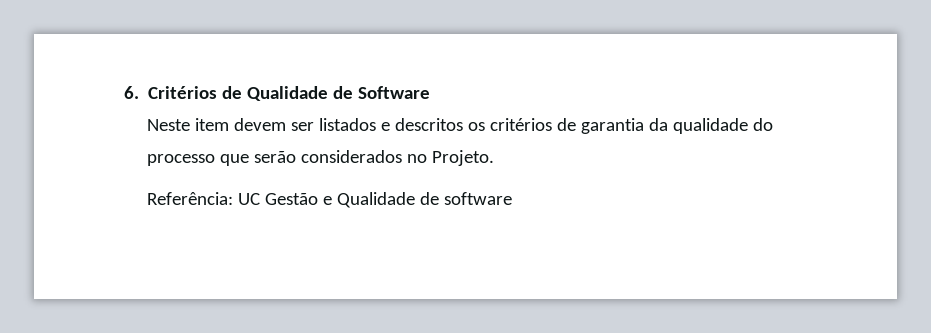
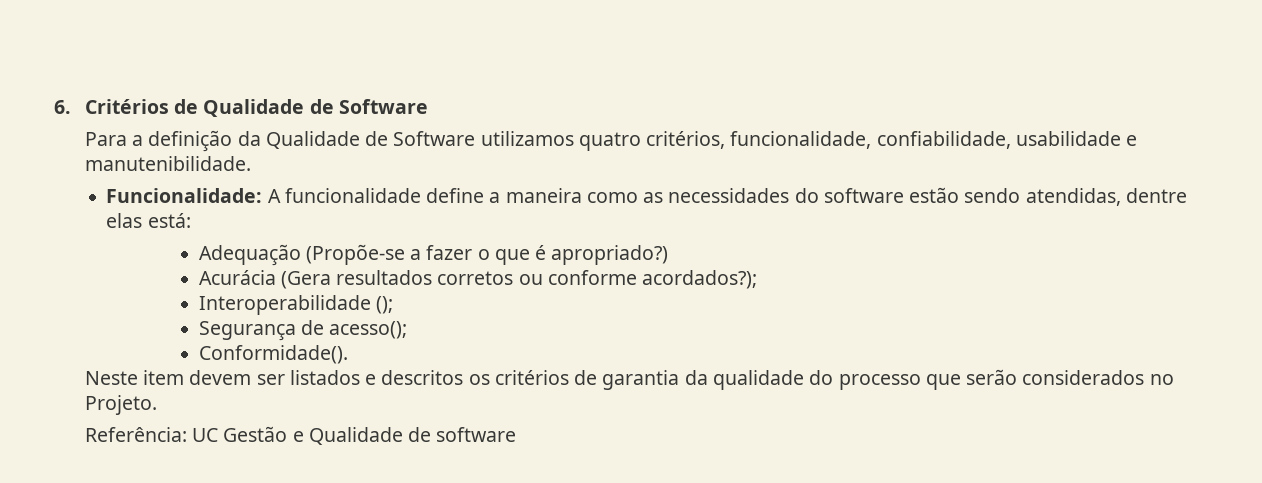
(431, 92) none -> [84,130,1138,152] [84,156,251,171] [106,187,1187,206] [106,213,191,228] [198,244,669,266] [198,270,758,289] [198,295,393,315] [198,320,408,341] [198,345,348,364] // Para a definição da Qualidade de Software utilizamos quatro critérios, funcionalidade, confiabilidade, usabilidade e manutenibilidade. // Funcionalidade: A funcionalidade define a maneira como as necessidades do software estão sendo atendidas, dentre elas está: // Adequação (Propõe-se a fazer o que é apropriado?) // Acurácia (Gera resultados corretos ou conforme acordados?); // Interoperabilidade (); // Segurança de acesso(); // Conformidade().

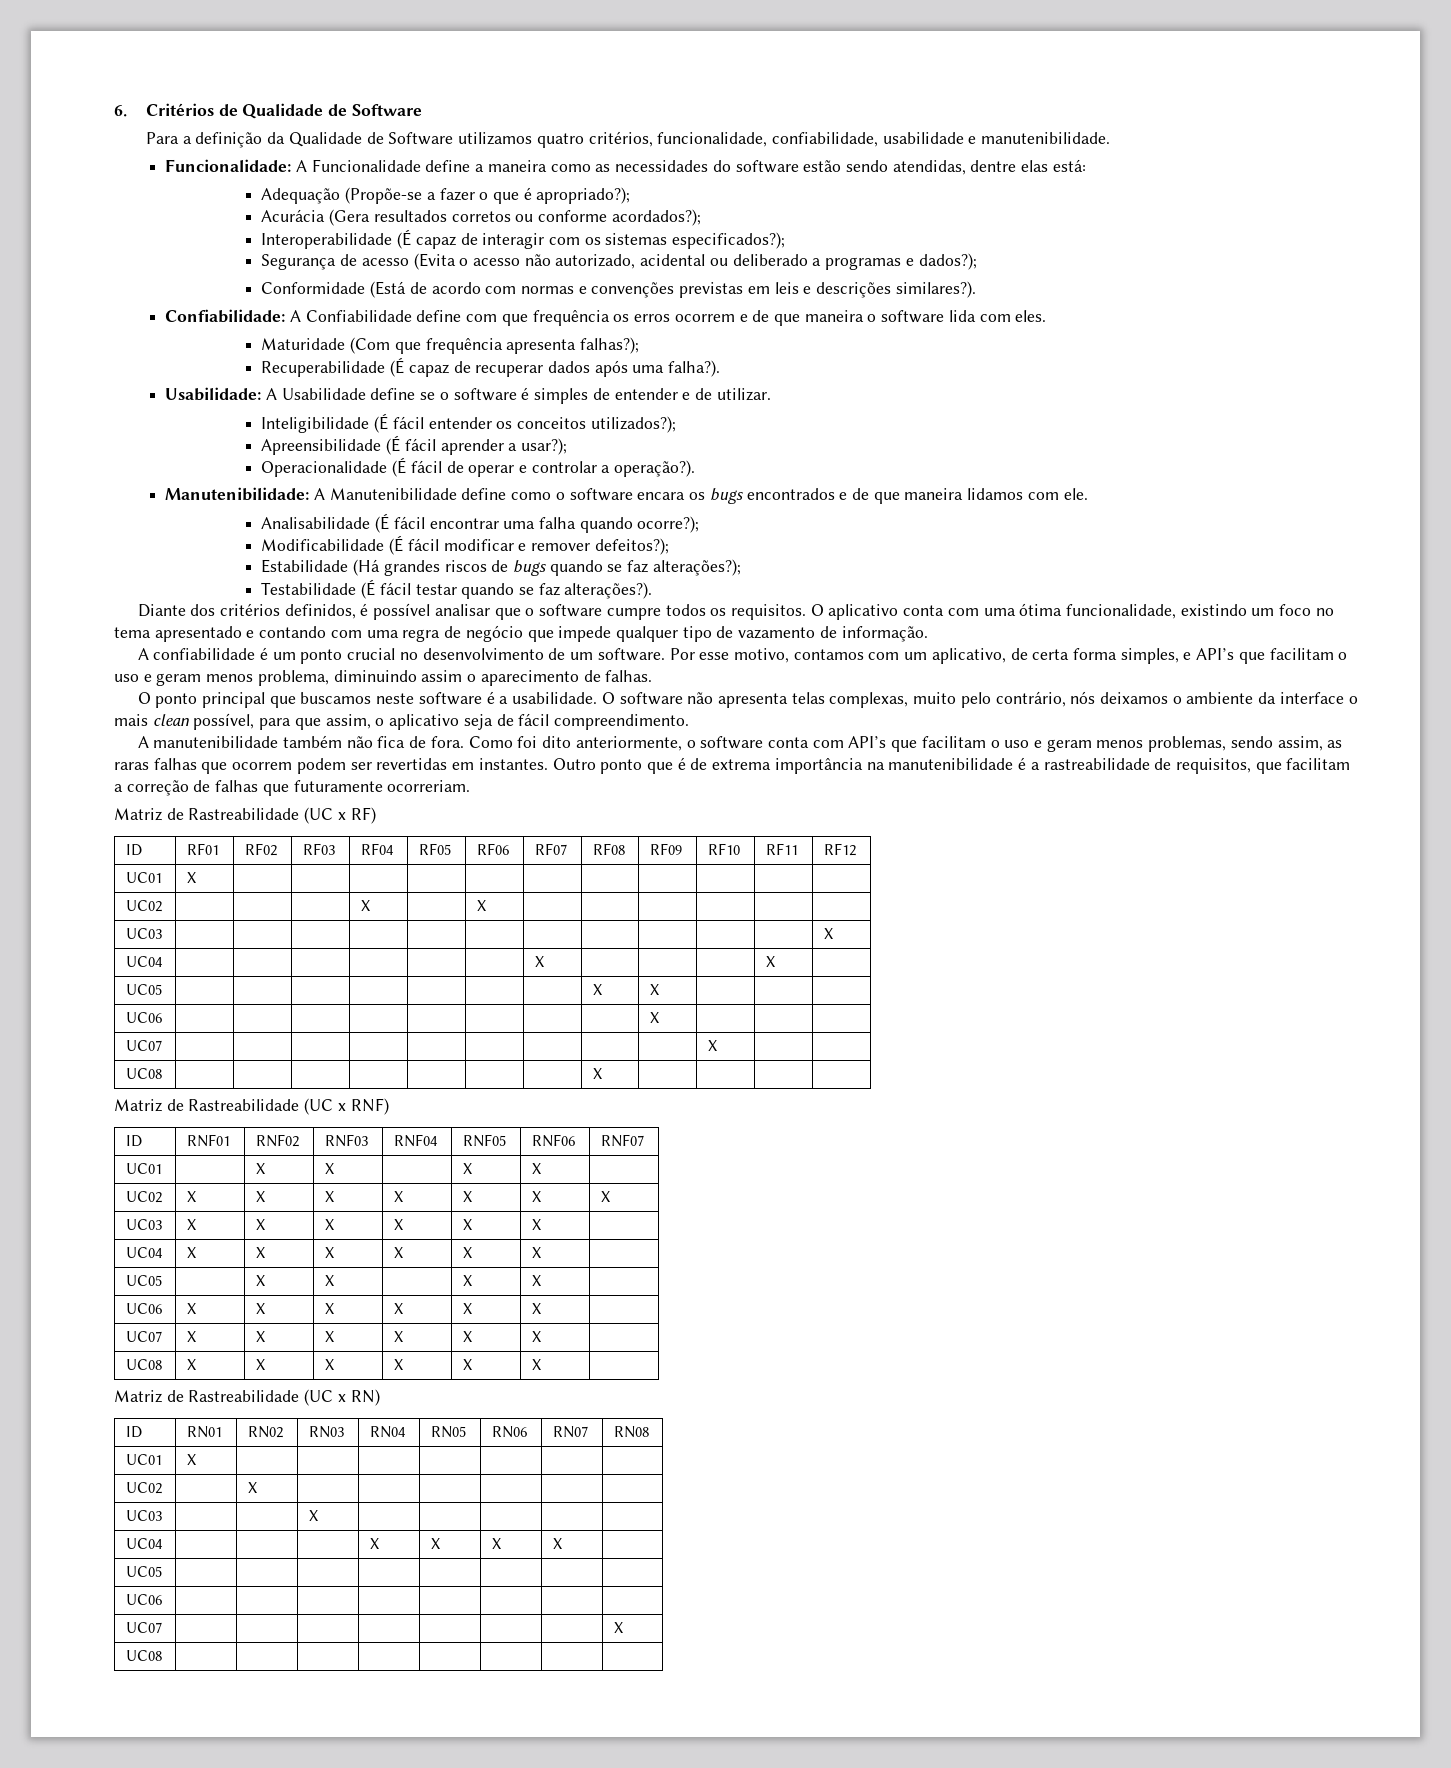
[284,188,421,203] funcionalidade -> [311,159,421,172] Funcionalidade
[551,245,669,265] apropriado?) -> [536,187,631,204] apropriado?);
[375,296,393,314] [198,320,408,341] [198,345,348,364] [84,369,1174,390] [84,395,157,415] [84,426,517,445] (); // Segurança de acesso(); // Conformidade(). // Neste item devem ser listados e descritos os critérios de garantia da qualidade do processo que serão considerados no Projeto. // Referência: UC Gestão e Qualidade de software -> [397,229,786,249] [261,253,977,270] [261,281,976,298] [165,309,1047,326] [261,337,639,354] [261,357,721,377] [165,387,771,404] [261,413,676,433] [261,435,567,455] [261,457,696,477] [165,487,1088,504] [261,513,700,533] [261,535,669,555] [261,559,741,576] [261,579,653,599] [137,603,1334,620] [114,625,928,642] [137,647,1348,664] [114,670,653,686] [137,691,1358,708] [114,713,689,730] [137,735,1343,752] [114,757,1351,774] [114,780,471,796] [114,807,376,824] [126,844,143,856] [187,843,220,855] [245,843,278,856] [303,843,336,855] [361,843,395,855] [419,843,452,855] [477,843,510,855] [535,843,568,855] [593,843,626,855] [650,843,683,855] [708,843,741,855] [766,843,799,855] [824,843,857,856] [126,872,163,883] [187,872,198,883] [126,900,163,912] [361,900,372,911] [477,900,488,911] [126,928,163,939] [824,928,835,939] [126,956,164,967] [535,956,546,967] [766,956,777,967] [126,984,163,995] [593,984,604,995] [650,984,661,995] [126,1012,163,1023] [650,1012,661,1023] [126,1040,163,1051] [708,1040,719,1051] [126,1068,163,1079] [593,1068,604,1079] [114,1098,389,1115] [126,1135,143,1147] [187,1134,231,1147] [256,1134,300,1147] [325,1134,369,1147] [394,1134,439,1147] [463,1134,507,1147] [532,1134,576,1147] [601,1134,645,1147] [126,1163,163,1174] [256,1163,267,1174] [325,1163,336,1174] [463,1163,474,1174] [532,1163,543,1174] [126,1191,163,1203] [187,1191,198,1202] [256,1191,267,1202] [325,1191,336,1202] [394,1191,405,1202] [463,1191,474,1202] [532,1191,543,1202] [601,1191,612,1202] [126,1219,163,1230] [187,1219,198,1230] [256,1219,267,1230] [325,1219,336,1230] [394,1219,405,1230] [463,1219,474,1230] [532,1219,543,1230] [126,1247,164,1258] [187,1247,198,1258] [256,1247,267,1258] [325,1247,336,1258] [394,1247,405,1258] [463,1247,474,1258] [532,1247,543,1258] [126,1275,163,1286] [256,1275,267,1286] [325,1275,336,1286] [463,1275,474,1286] [532,1275,543,1286] [126,1303,163,1314] [187,1303,198,1314] [256,1303,267,1314] [325,1303,336,1314] [394,1303,405,1314] [463,1303,474,1314] [532,1303,543,1314] [126,1331,163,1342] [187,1331,198,1342] [256,1331,267,1342] [325,1331,336,1342] [394,1331,405,1342] [463,1331,474,1342] [532,1331,543,1342] [126,1359,163,1370] [187,1359,198,1370] [256,1359,267,1370] [325,1359,336,1370] [394,1359,405,1370] [463,1359,474,1370] [532,1359,543,1370] [114,1389,380,1406] [126,1426,143,1438] [187,1426,223,1438] [248,1426,284,1438] [309,1426,345,1438] [370,1426,407,1438] [431,1426,467,1438] [492,1426,528,1438] [553,1426,589,1438] [614,1426,650,1438] [126,1454,163,1465] [187,1454,198,1465] [126,1482,163,1494] [248,1482,259,1493] [126,1510,163,1521] [309,1510,320,1521] [126,1538,164,1549] [370,1538,381,1549] [431,1538,442,1549] [492,1538,503,1549] [553,1538,564,1549] [126,1566,163,1577] [126,1594,163,1605] [126,1622,163,1633] [614,1622,625,1633] [126,1650,163,1661] (É capaz de interagir com os sistemas especificados?); // Segurança de acesso (Evita o acesso não autorizado, acidental ou deliberado a programas e dados?); // Conformidade (Está de acordo com normas e convenções previstas em leis e descrições similares?). // Confiabilidade: A Confiabilidade define com que frequência os erros ocorrem e de que maneira o software lida com eles. // Maturidade (Com que frequência apresenta falhas?); // Recuperabilidade (É capaz de recuperar dados após uma falha?). // Usabilidade: A Usabilidade define se o software é simples de entender e de utilizar. // Inteligibilidade (É fácil entender os conceitos utilizados?); // Apreensibilidade (É fácil aprender a usar?); // Operacionalidade (É fácil de operar e controlar a operação?). // Manutenibilidade: A Manutenibilidade define como o software encara os bugs encontrados e de que maneira lidamos com ele. // Analisabilidade (É fácil encontrar uma falha quando ocorre?); // Modificabilidade (É fácil modificar e remover defeitos?); // Estabilidade (Há grandes riscos de bugs quando se faz alterações?); // Testabilidade (É fácil testar quando se faz alterações?). // Diante dos critérios definidos, é possível analisar que o software cumpre todos os requisitos. O aplicativo conta com uma ótima funcionalidade, existindo um foco no tema apresentado e contando com uma regra de negócio que impede qualquer tipo de vazamento de informação. // A confiabilidade é um ponto crucial no desenvolvimento de um software. Por esse motivo, contamos com um aplicativo, de certa forma simples, e API’s que facilitam o uso e geram menos problema, diminuindo assim o aparecimento de falhas. // O ponto principal que buscamos neste software é a usabilidade. O software não apresenta telas complexas, muito pelo contrário, nós deixamos o ambiente da interface o mais clean possível, para que assim, o aplicativo seja de fácil compreendimento. // A manutenibilidade também não fica de fora. Como foi dito anteriormente, o software conta com API’s que facilitam o uso e geram menos problemas, sendo assim, as raras falhas que ocorrem podem ser revertidas em instantes. Outro ponto que é de extrema importância na manutenibilidade é a rastreabilidade de requisitos, que facilitam a correção de falhas que futuramente ocorreriam. // Matriz de Rastreabilidade (UC x RF) // ID | RF01 | RF02 | RF03 | RF04 | RF05 | RF06 | RF07 | RF08 | RF09 | RF10 | RF11 | RF12 // UC01 | X | | | | | | | | | | | // UC02 | | | | X | | X | | | | | | // UC03 | | | | | | | | | | | | X // UC04 | | | | | | | X | | | | X | // UC05 | | | | | | | | X | X | | | // UC06 | | | | | | | | | X | | | // UC07 | | | | | | | | | | X | | // UC08 | | | | | | | | X | | | | // Matriz de Rastreabilidade (UC x RNF) // ID | RNF01 | RNF02 | RNF03 | RNF04 | RNF05 | RNF06 | RNF07 // UC01 | | X | X | | X | X | // UC02 | X | X | X | X | X | X | X // UC03 | X | X | X | X | X | X | // UC04 | X | X | X | X | X | X | // UC05 | | X | X | | X | X | // UC06 | X | X | X | X | X | X | // UC07 | X | X | X | X | X | X | // UC08 | X | X | X | X | X | X | // Matriz de Rastreabilidade (UC x RN) // ID | RN01 | RN02 | RN03 | RN04 | RN05 | RN06 | RN07 | RN08 // UC01 | X | | | | | | | // UC02 | | X | | | | | | // UC03 | | | X | | | | | // UC04 | | | | X | X | X | X | // UC05 | | | | | | | | // UC06 | | | | | | | | // UC07 | | | | | | | | X // UC08 | | | | | | | |

